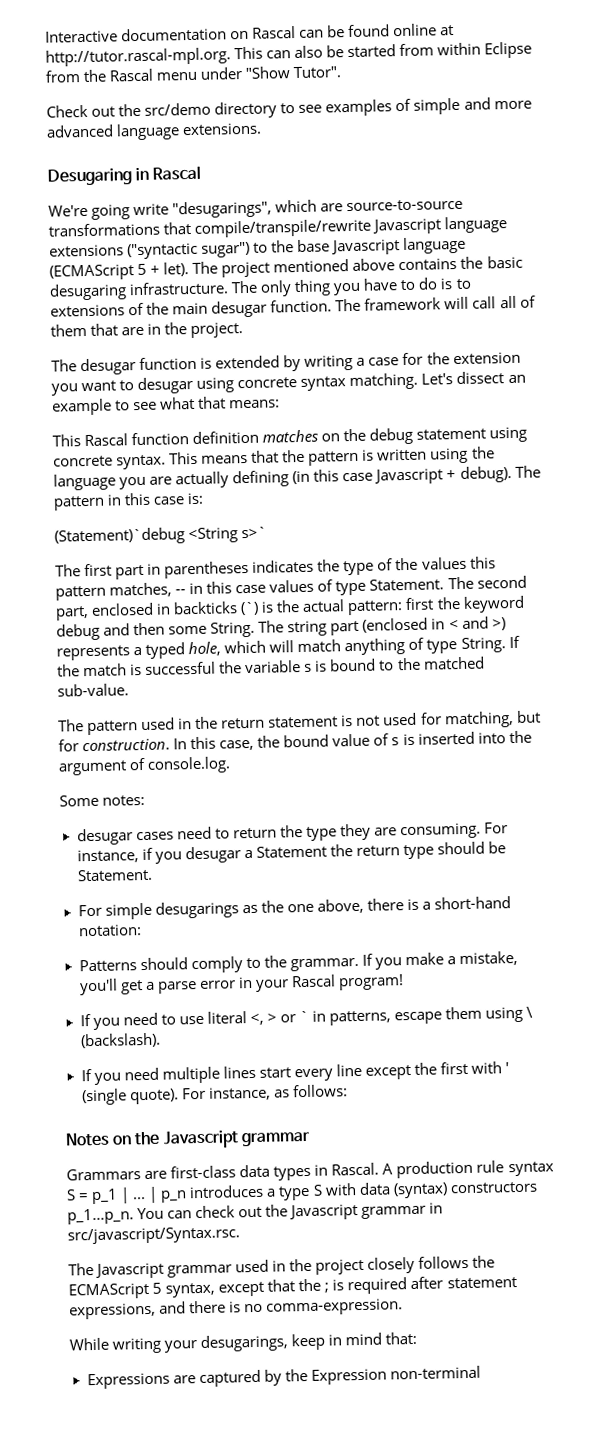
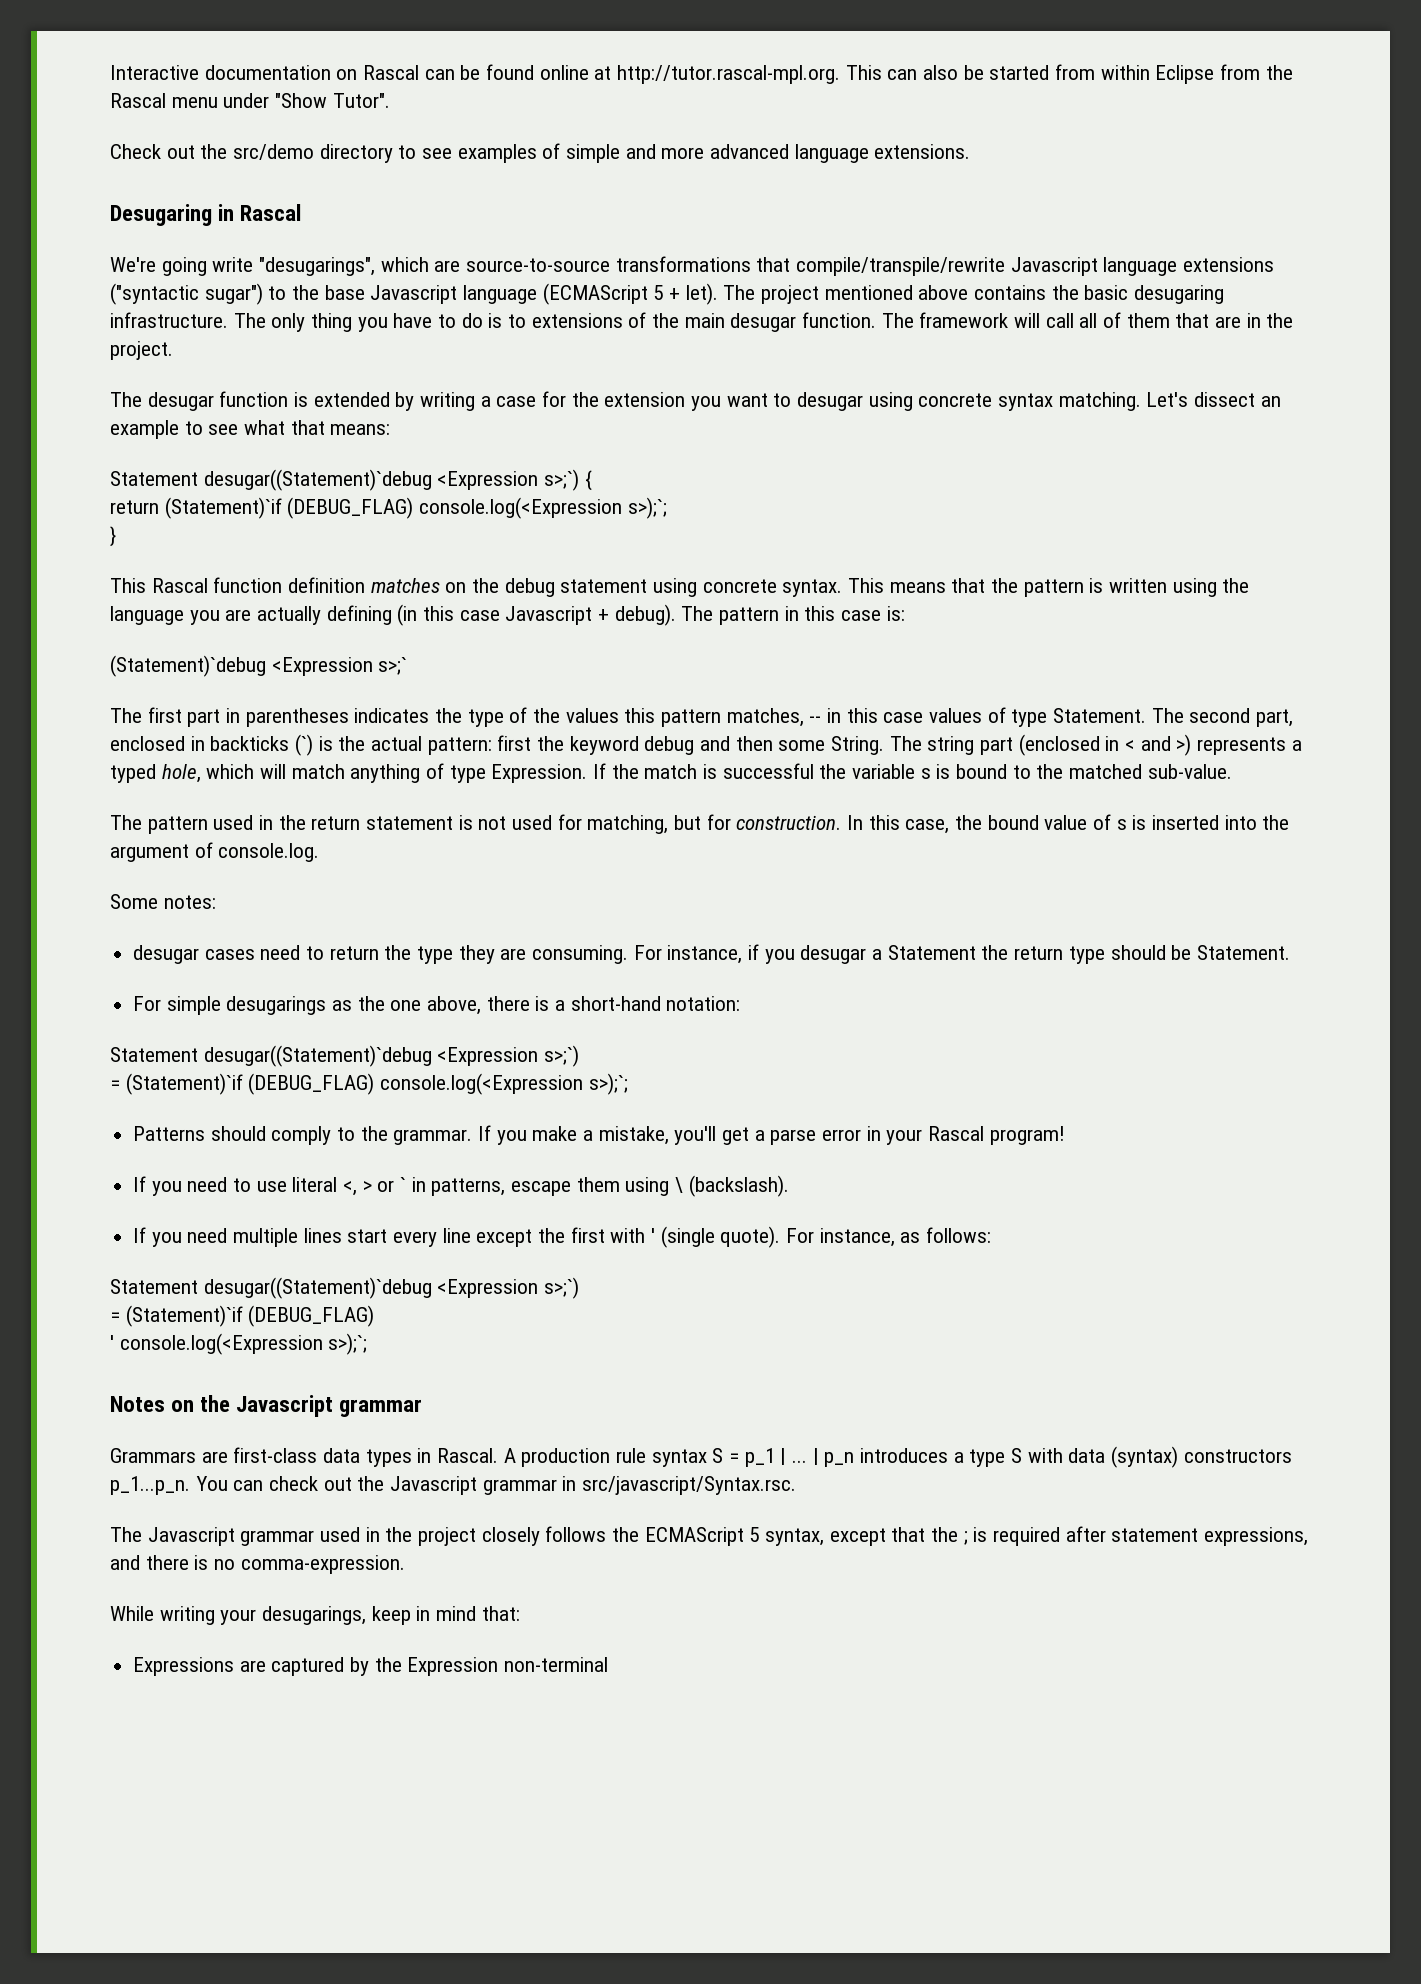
(281, 404) none -> [110,469,592,491] [110,497,667,519] [110,526,116,547] // Statement desugar((Statement)`debug <Expression s>;`) { // return (Statement)`if (DEBUG_FLAG) console.log(<Expression s>);`; // }
[188,526,268,544] <String s>` -> [271,657,408,676] <Expression s>;`
[460,637,506,653] String. -> [491,764,588,783] Expression.
(142, 930) none -> [110,1045,580,1067] [110,1073,628,1095] // Statement desugar((Statement)`debug <Expression s>;`) // = (Statement)`if (DEBUG_FLAG) console.log(<Expression s>);`;
(348, 1091) none -> [110,1277,580,1299] [110,1305,375,1327] [110,1333,368,1355] // Statement desugar((Statement)`debug <Expression s>;`) // = (Statement)`if (DEBUG_FLAG) // ' console.log(<Expression s>);`;

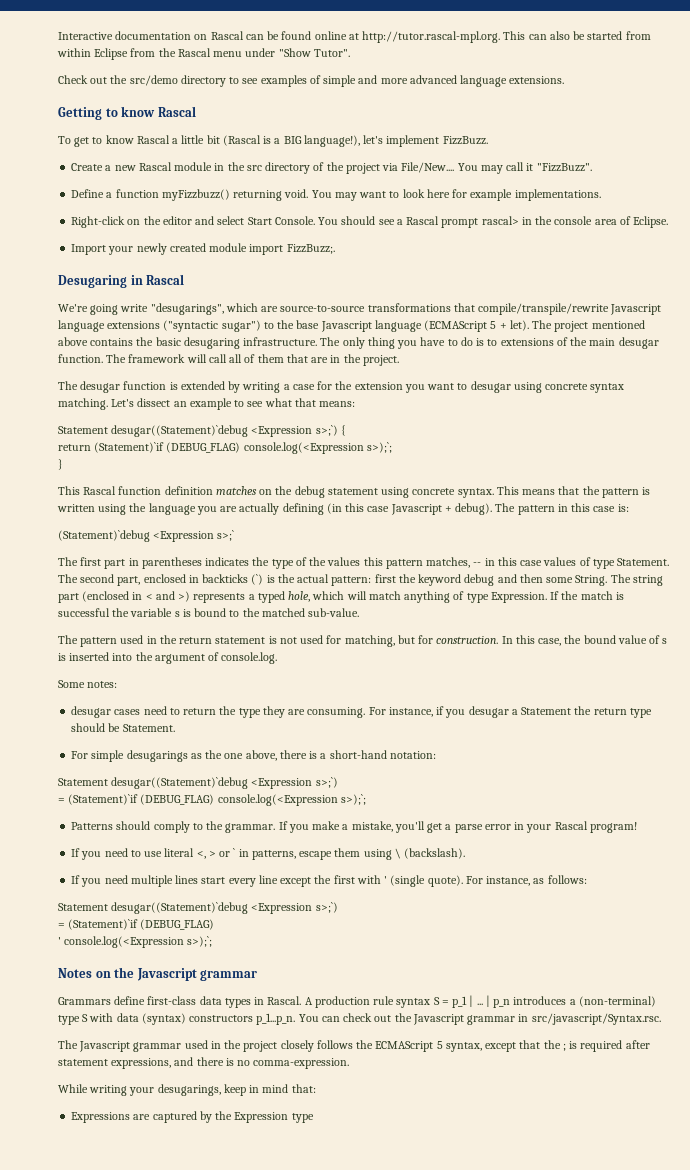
(971, 151) none -> [58,106,196,120] [58,135,488,147] [71,162,592,174] [71,189,601,201] [71,216,669,228] [71,243,335,255] // Getting to know Rascal // To get to know Rascal a little bit (Rascal is a BIG language!), let's implement FizzBuzz. // Create a new Rascal module in the src directory of the project via File/New.... You may call it "FizzBuzz". // Define a function myFizzbuzz() returning void. You may want to look here for example implementations. // Right-click on the editor and select Start Console. You should see a Rascal prompt rascal> in the console area of Eclipse. // Import your newly created module import FizzBuzz;.
[201,1451,228,1463] are -> [114,996,146,1005] define
(964, 1457) none -> [578,996,656,1007] (non-terminal)
[504,1657,609,1672] non-terminal -> [291,1113,314,1123] type

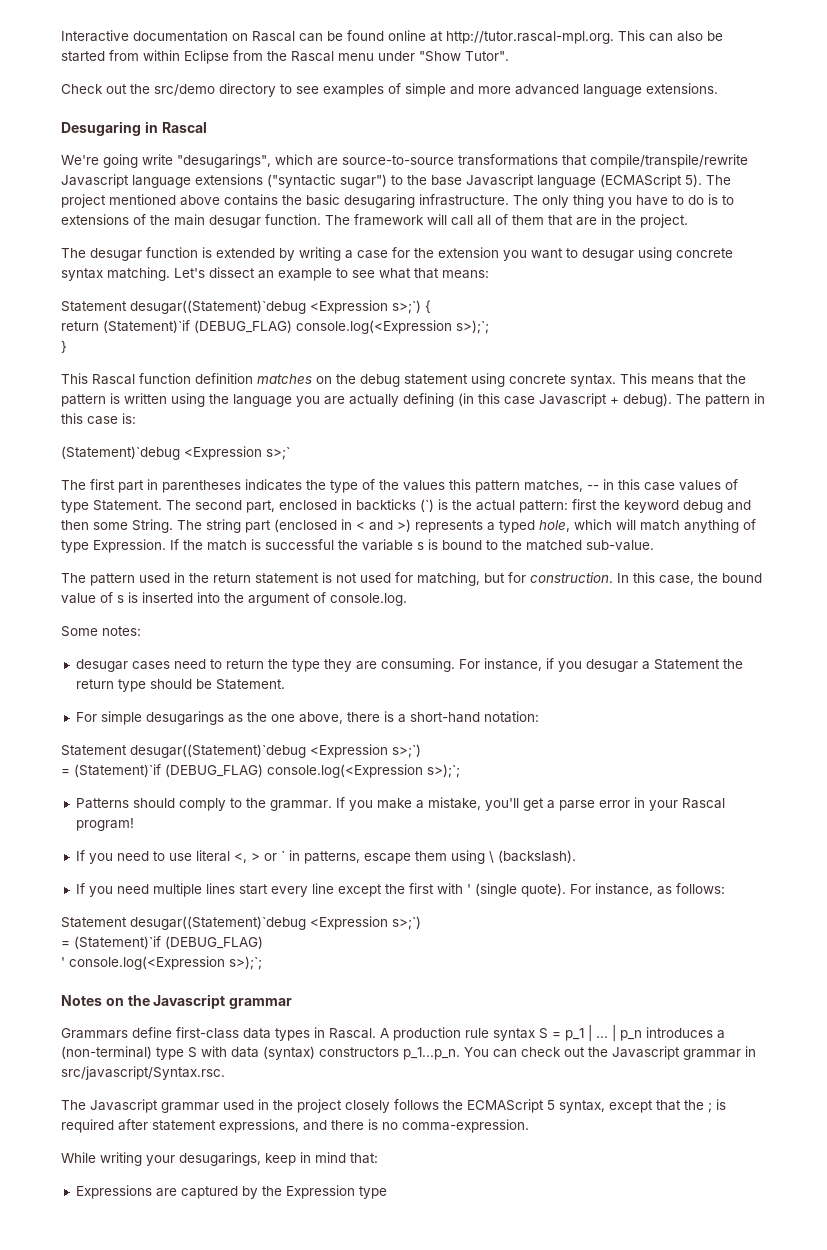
[58,106,196,120] [58,135,488,147] [71,162,592,174] [71,189,601,201] [71,216,669,228] [71,243,335,255] // Getting to know Rascal // To get to know Rascal a little bit (Rascal is a BIG language!), let's implement FizzBuzz. // Create a new Rascal module in the src directory of the project via File/New.... You may call it "FizzBuzz". // Define a function myFizzbuzz() returning void. You may want to look here for example implementations. // Right-click on the editor and select Start Console. You should see a Rascal prompt rascal> in the console area of Eclipse. // Import your newly created module import FizzBuzz;. -> (718, 88) none
[490,320,529,331] 5 + let). -> [685,174,702,187] 5).

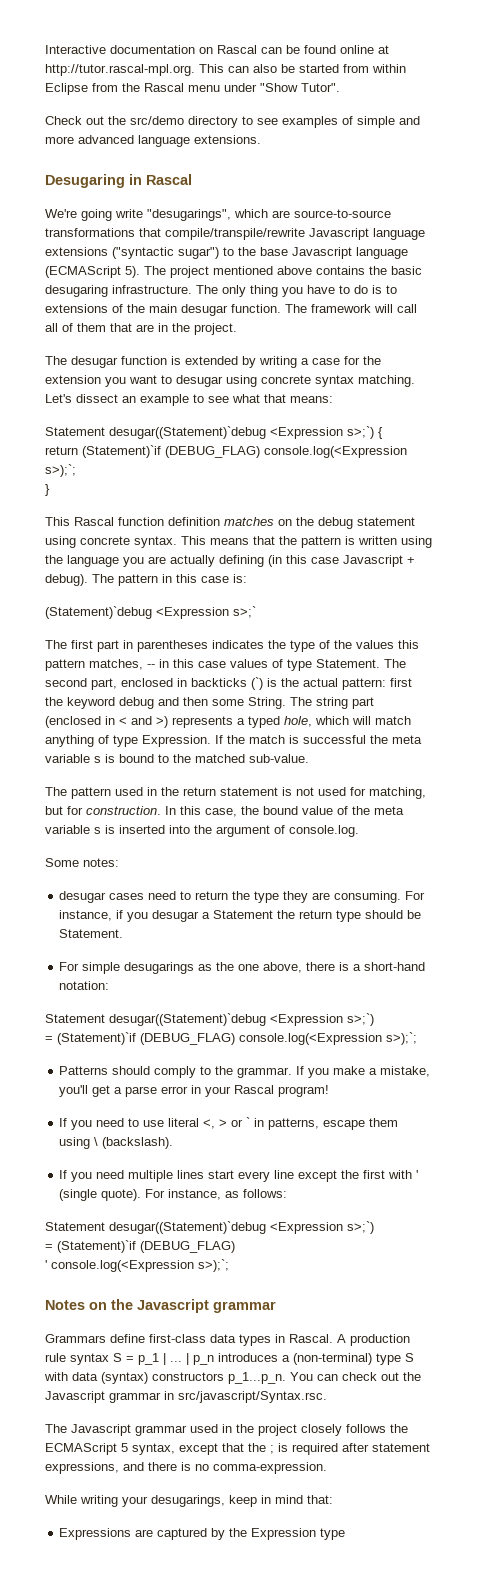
(358, 545) none -> [392,735,422,744] meta
(113, 597) none -> [352,806,404,815] [45,825,90,834] the meta variable

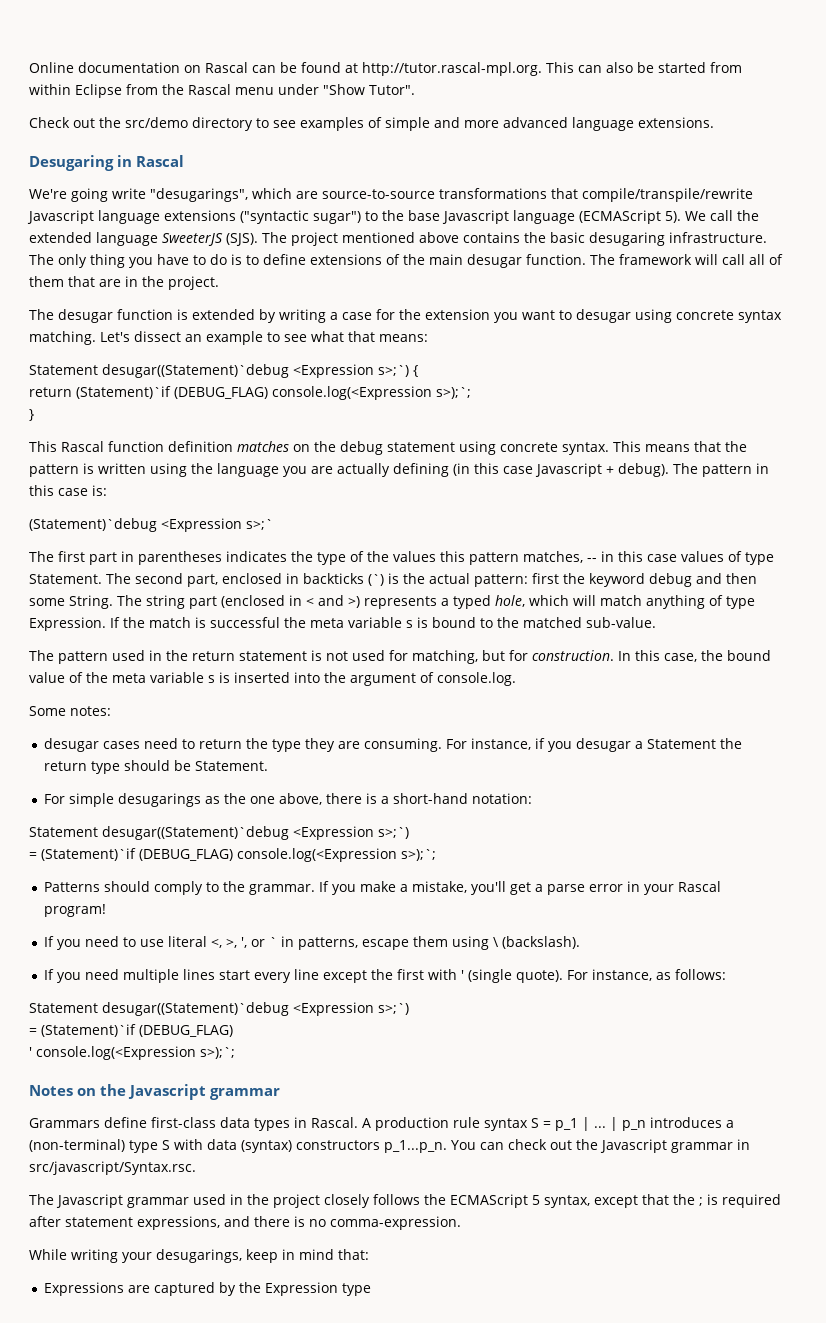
[45,45,106,54] Interactive -> [29,62,74,73] Online
[340,45,374,54] online -> (341, 67) none
(140, 272) none -> [685,210,759,221] [29,232,258,246] We call the extended language SweeterJS (SJS).
(397, 289) none -> [263,254,306,265] define
[219,1119,228,1127] > -> [226,937,248,948] >, ',

